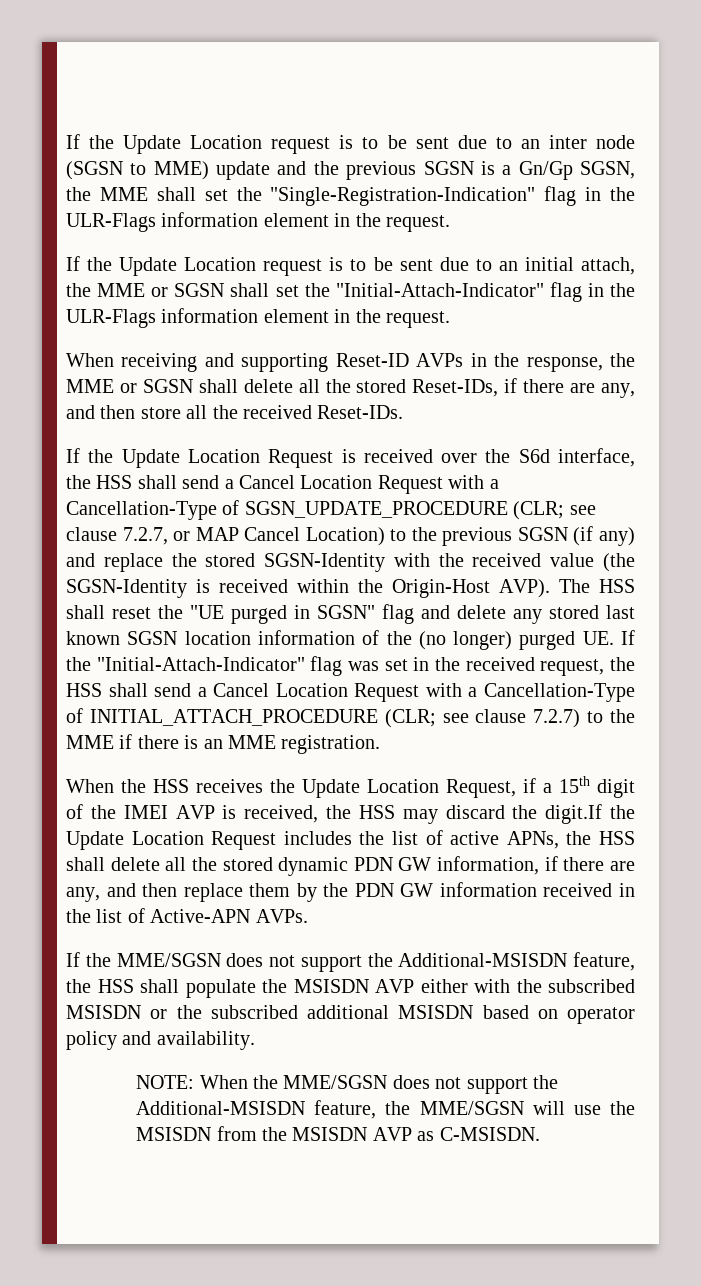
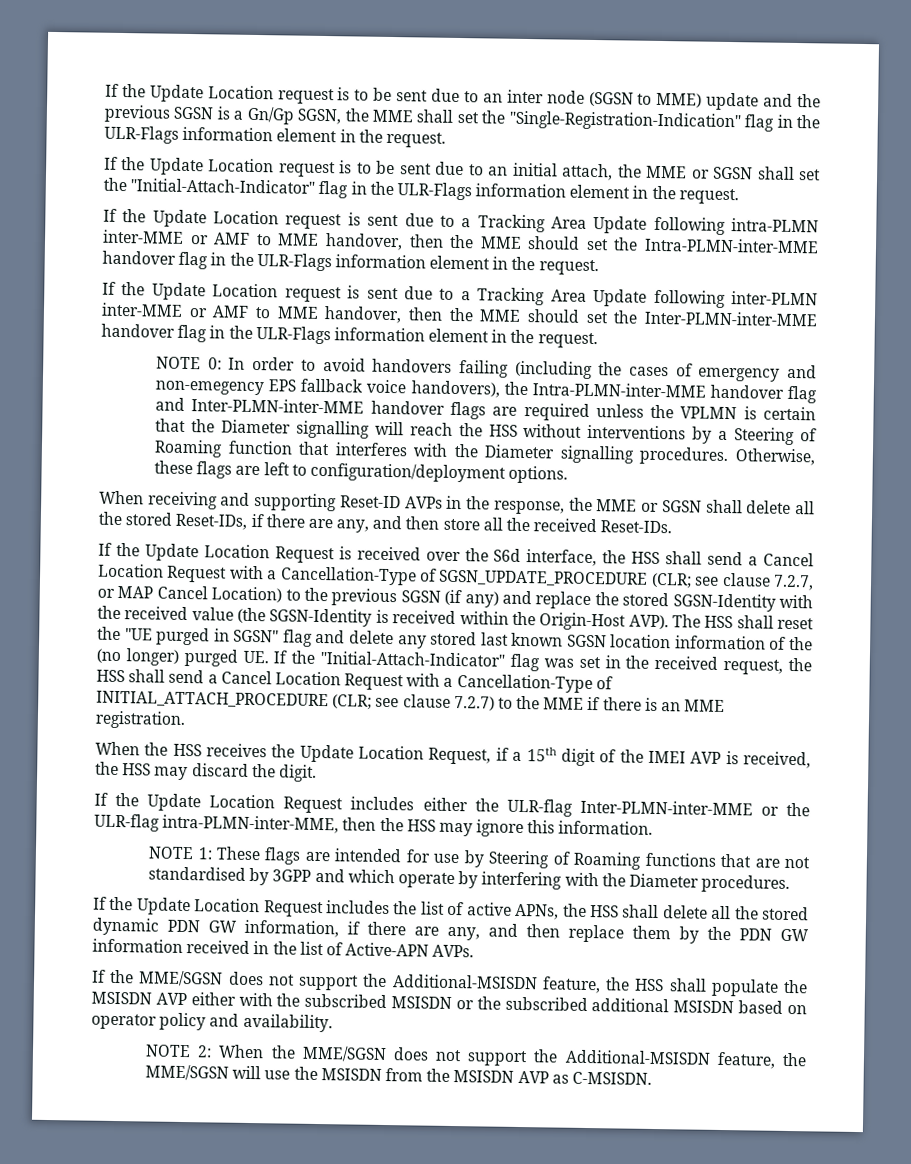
(450, 319) none -> [103,208,819,235] [102,229,819,254] [102,250,599,276] [102,281,819,308] [101,302,818,327] [101,323,598,349] [156,356,817,382] [155,378,817,404] [155,397,816,421] [155,418,818,446] [154,439,816,466] [154,460,569,484] // If the Update Location request is sent due to a Tracking Area Update following intra-PLMN inter-MME or AMF to MME handover, then the MME should set the Intra-PLMN-inter-MME handover flag in the ULR-Flags information element in the request. // If the Update Location request is sent due to a Tracking Area Update following inter-PLMN inter-MME or AMF to MME handover, then the MME should set the Inter-PLMN-inter-MME handover flag in the ULR-Flags information element in the request. // NOTE 0: In order to avoid handovers failing (including the cases of emergency and non-emegency EPS fallback voice handovers), the Intra-PLMN-inter-MME handover flag and Inter-PLMN-inter-MME handover flags are required unless the VPLMN is certain that the Diameter signalling will reach the HSS without interventions by a Steering of Roaming function that interferes with the Diameter signalling procedures. Otherwise, these flags are left to configuration/deployment options.
[545,804,603,824] digit.If -> [278,764,317,782] [94,792,810,817] [94,813,654,838] [148,846,810,870] [148,866,791,894] [93,896,107,910] digit. // If the Update Location Request includes either the ULR-flag Inter-PLMN-inter-MME or the ULR-flag intra-PLMN-inter-MME, then the HSS may ignore this information. // NOTE 1: These flags are intended for use by Steering of Roaming functions that are not standardised by 3GPP and which operate by interfering with the Diameter procedures. // If
[136,1075,195,1089] NOTE: -> [145,1044,213,1058] NOTE 2:

